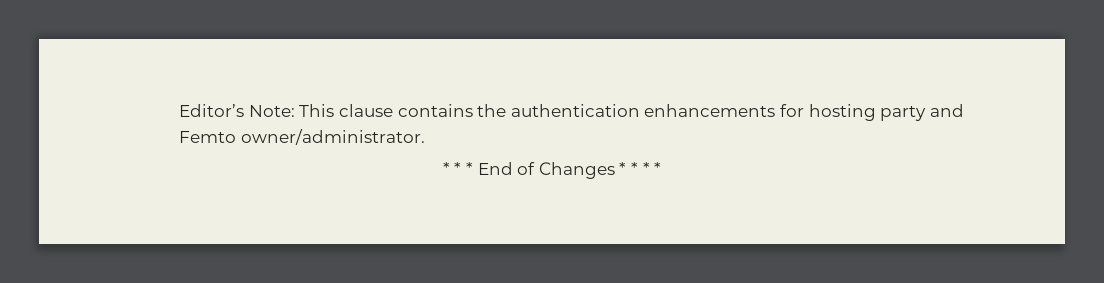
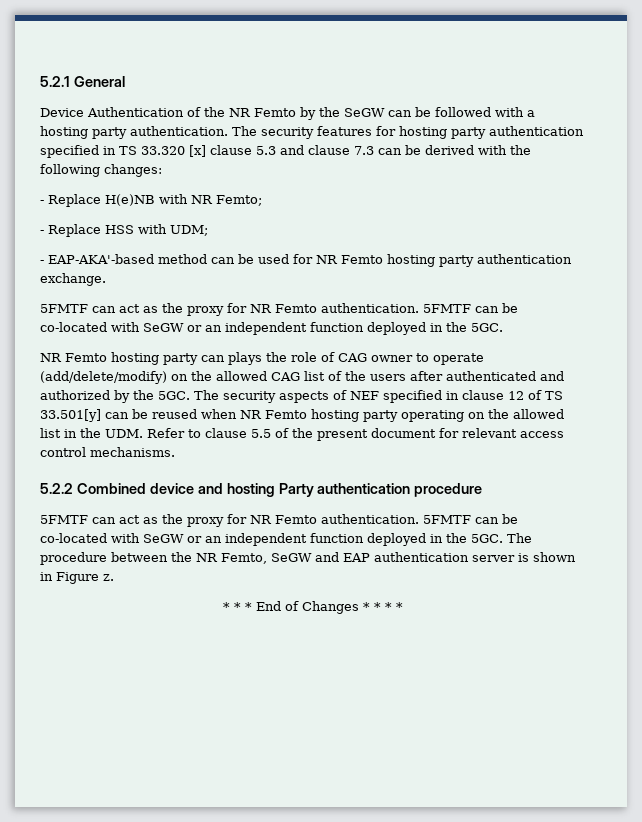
[179,104,964,121] [179,129,425,145] Editor’s Note: This clause contains the authentication enhancements for hosting party and Femto owner/administrator. -> [40,76,125,87] [40,107,535,120] [40,126,584,139] [40,145,531,158] [40,164,162,177] [40,194,262,207] [40,224,208,237] [40,254,572,267] [40,273,106,286] [40,303,518,316] [40,322,503,335] [40,352,484,365] [40,371,564,384] [40,390,563,403] [40,409,564,422] [40,428,564,441] [40,447,175,457] [40,483,483,497] [40,514,518,527] [40,533,532,546] [40,552,576,565] [40,572,114,584] 5.2.1 General // Device Authentication of the NR Femto by the SeGW can be followed with a hosting party authentication. The security features for hosting party authentication specified in TS 33.320 [x] clause 5.3 and clause 7.3 can be derived with the following changes: // - Replace H(e)NB with NR Femto; // - Replace HSS with UDM; // - EAP-AKA'-based method can be used for NR Femto hosting party authentication exchange. // 5FMTF can act as the proxy for NR Femto authentication. 5FMTF can be co-located with SeGW or an independent function deployed in the 5GC. // NR Femto hosting party can plays the role of CAG owner to operate (add/delete/modify) on the allowed CAG list of the users after authenticated and authorized by the 5GC. The security aspects of NEF specified in clause 12 of TS 33.501[y] can be reused when NR Femto hosting party operating on the allowed list in the UDM. Refer to clause 5.5 of the present document for relevant access control mechanisms. // 5.2.2 Combined device and hosting Party authentication procedure // 5FMTF can act as the proxy for NR Femto authentication. 5FMTF can be co-located with SeGW or an independent function deployed in the 5GC. The procedure between the NR Femto, SeGW and EAP authentication server is shown in Figure z.

